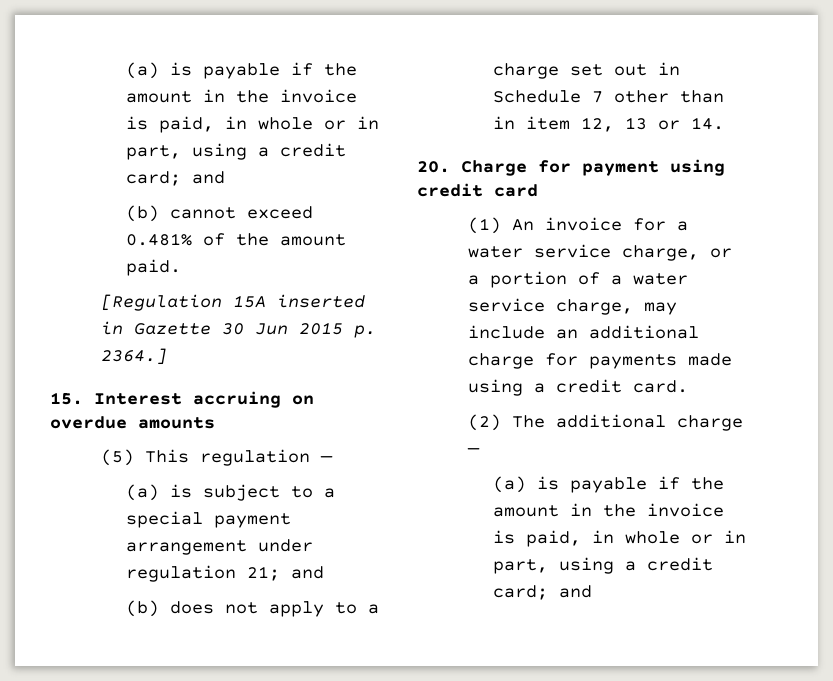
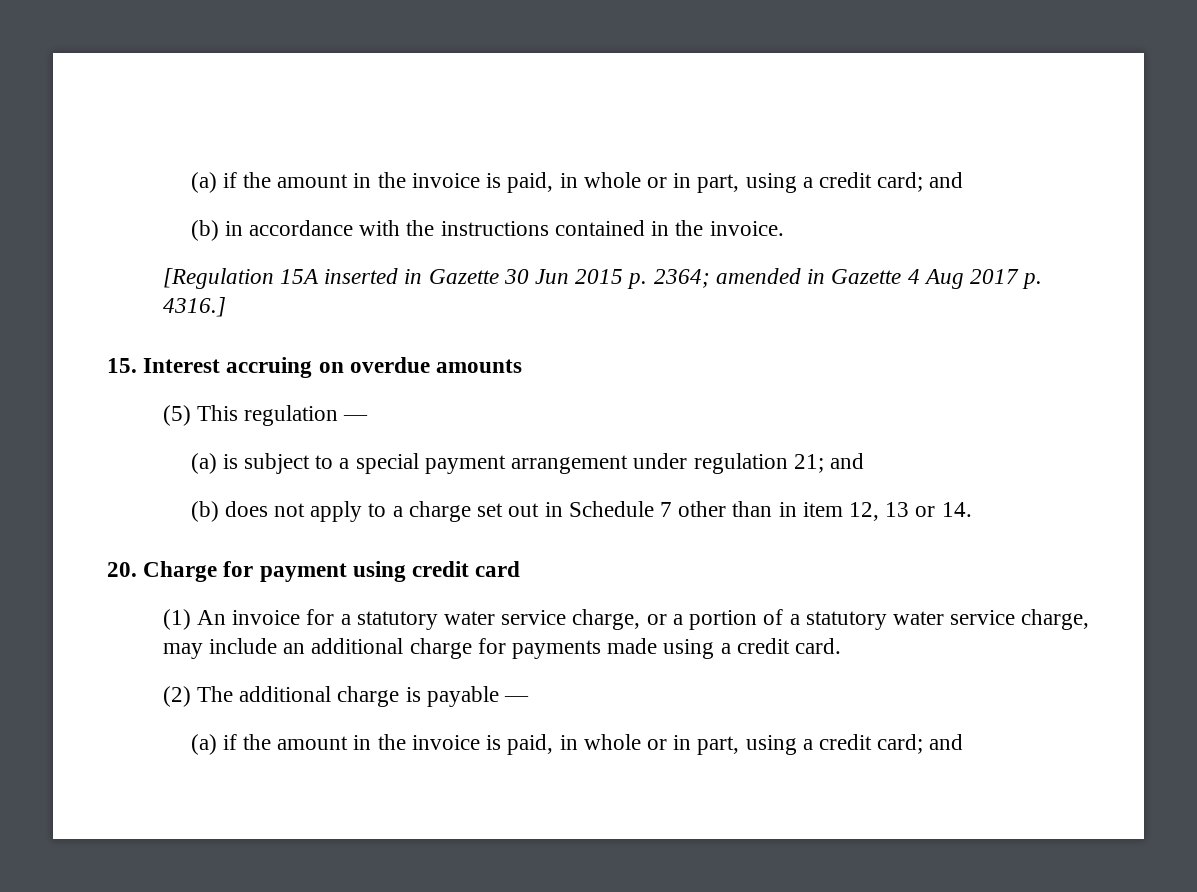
[125,62,280,79] (a) is payable -> [190,172,217,193] (a)
[169,206,313,219] [125,233,346,246] [125,259,181,276] cannot exceed 0.481% of the amount paid. -> [224,220,784,236] in accordance with the instructions contained in the invoice.
[100,348,167,365] 2364.] -> [653,268,1043,289] [162,297,226,317] 2364; amended in Gazette 4 Aug 2017 p. 4316.]
(688, 226) none -> [356,611,438,630] statutory
(622, 280) none -> [805,611,887,630] statutory
[466,448,480,454] [492,476,647,493] — // (a) is payable -> [405,686,530,707] [190,734,217,755] is payable — // (a)

